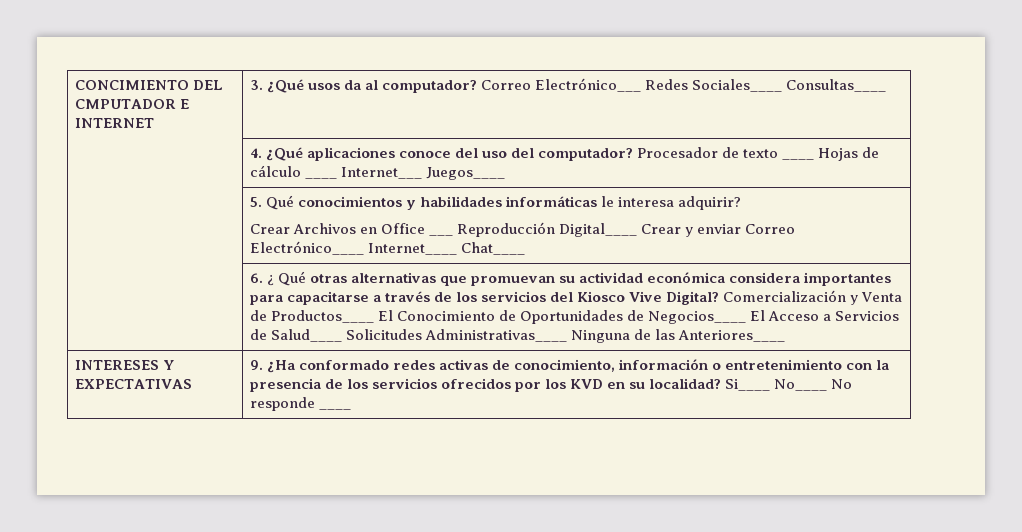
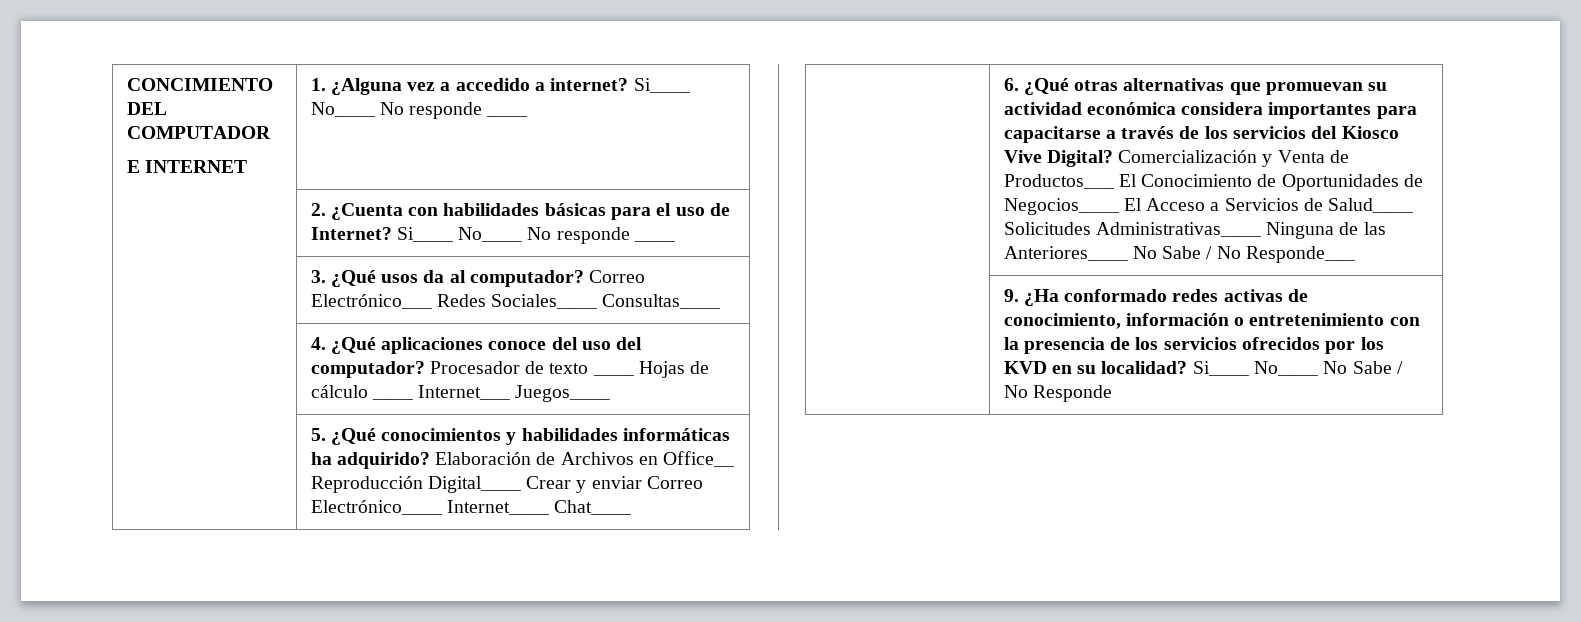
[74,99,176,109] CMPUTADOR -> [126,126,271,139] COMPUTADOR //
(154, 123) none -> [310,78,690,95] [310,102,528,119] [310,203,730,220] [310,227,675,244] | 1. ¿Alguna vez a accedido a internet? Si____ No____ No responde ____ // | 2. ¿Cuenta con habilidades básicas para el uso de Internet? Si____ No____ No responde ____ //
[265,195,294,210] Qué -> [330,428,376,445] ¿Qué
[601,196,742,210] [249,223,425,234] [428,234,453,236] le interesa adquirir? // Crear Archivos en Office ___ -> [310,451,735,469] ha adquirido? Elaboración de Archivos en Office__
[266,271,306,286] ¿ Qué -> [1023,78,1069,95] ¿Qué
[270,310,374,323] Productos____ -> [1003,174,1114,189] Productos___
[74,360,174,370] [74,379,192,389] // INTERESES Y EXPECTATIVAS -> [1132,246,1355,263] No Sabe / No Responde___ //
[249,397,351,411] responde ____ -> [1352,361,1403,374] [1003,385,1112,402] Sabe / No Responde

